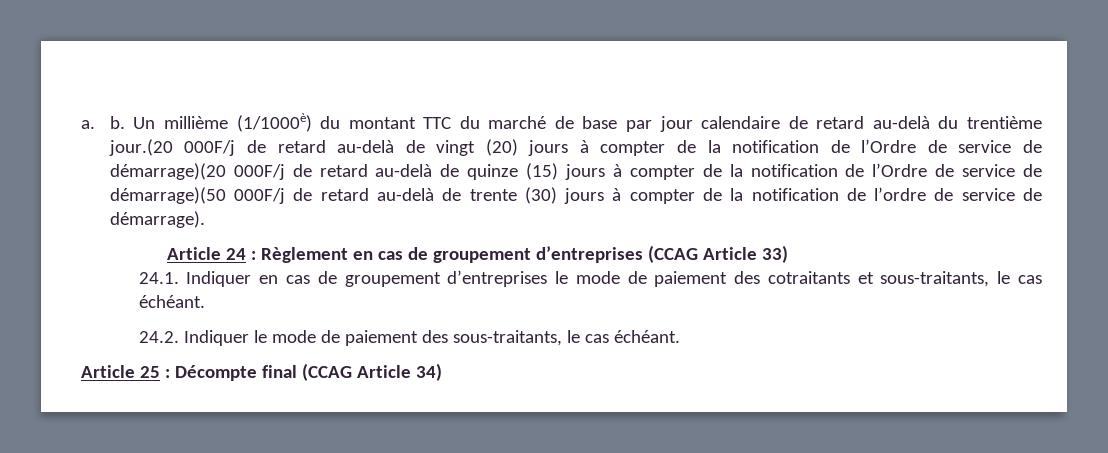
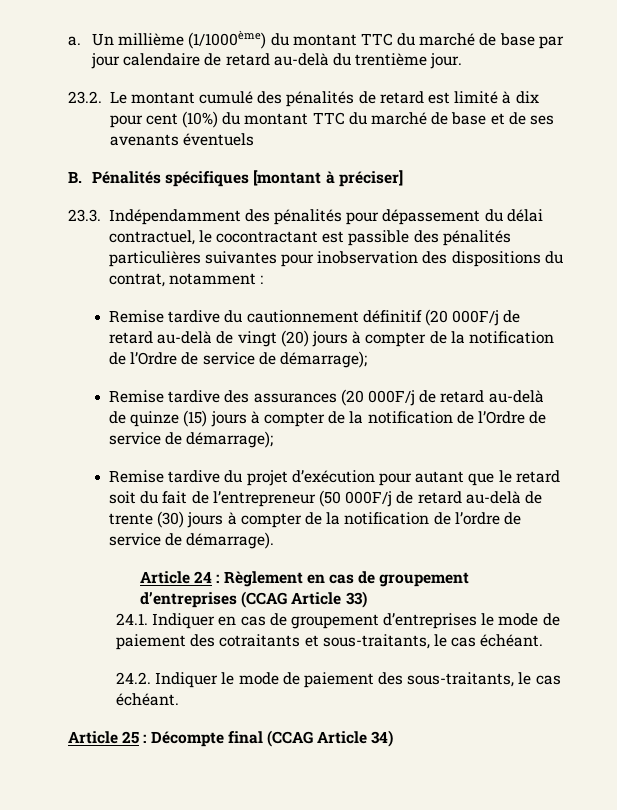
[109,116,125,129] b. -> (81, 41) none
[236,113,312,132] (1/1000è) -> [188,30,267,49] (1/1000ème)
[108,139,173,156] jour.(20 -> [430,53,463,69] [68,91,539,107] [109,111,554,128] [109,133,254,146] [68,170,403,187] [68,209,543,225] [108,230,511,246] [108,251,563,267] [108,273,264,287] [109,309,448,326] jour. // 23.2. Le montant cumulé des pénalités de retard est limité à dix pour cent (10%) du montant TTC du marché de base et de ses avenants éventuels // B. Pénalités spécifiques [montant à préciser] // 23.3. Indépendamment des pénalités pour dépassement du délai contractuel, le cocontractant est passible des pénalités particulières suivantes pour inobservation des dispositions du contrat, notamment : // Remise tardive du cautionnement définitif (20
[109,163,226,180] démarrage)(20 -> [279,351,367,368] [109,389,364,406] démarrage); // Remise tardive des assurances (20
[109,187,226,204] démarrage)(50 -> [186,431,274,448] [109,470,560,486] [109,490,341,507] démarrage); // Remise tardive du projet d’exécution pour autant que le retard soit du fait de l’entrepreneur (50

